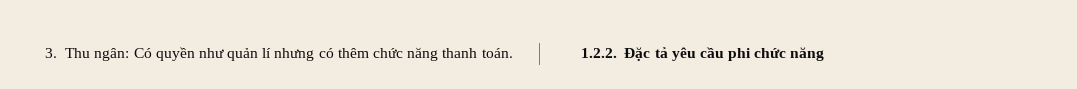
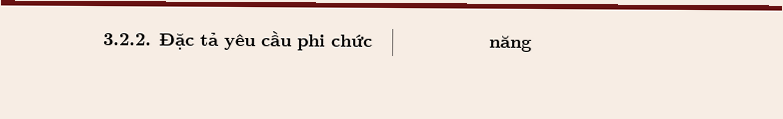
[44,47,513,61] [580,48,617,58] 3. Thu ngân: Có quyền như quản lí nhưng có thêm chức năng thanh toán. // 1.2.2. -> [102,33,152,46] 3.2.2.

